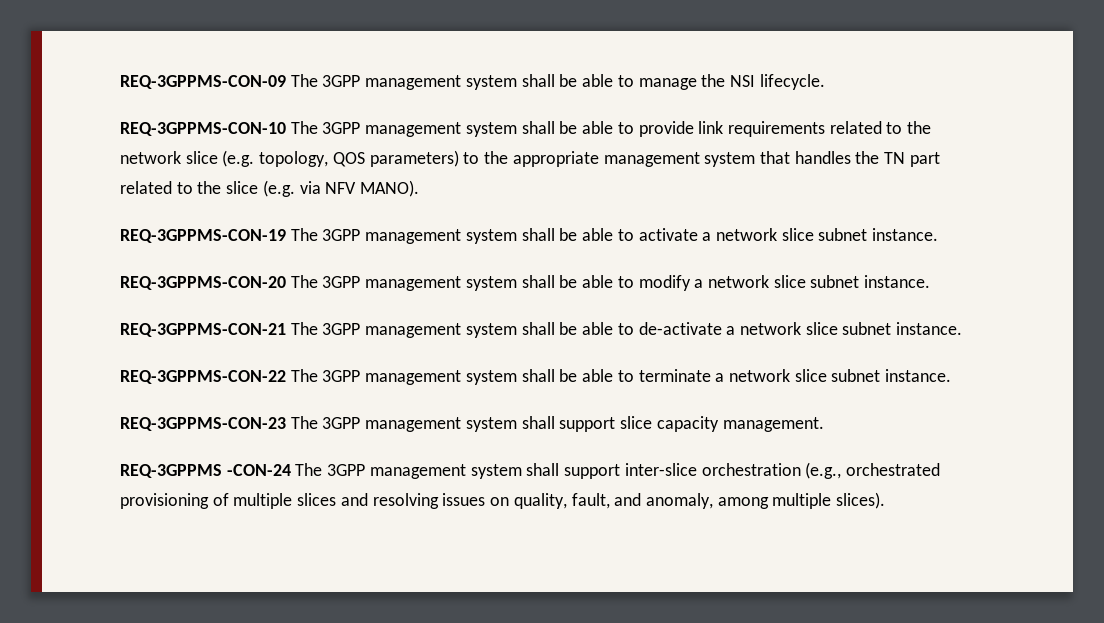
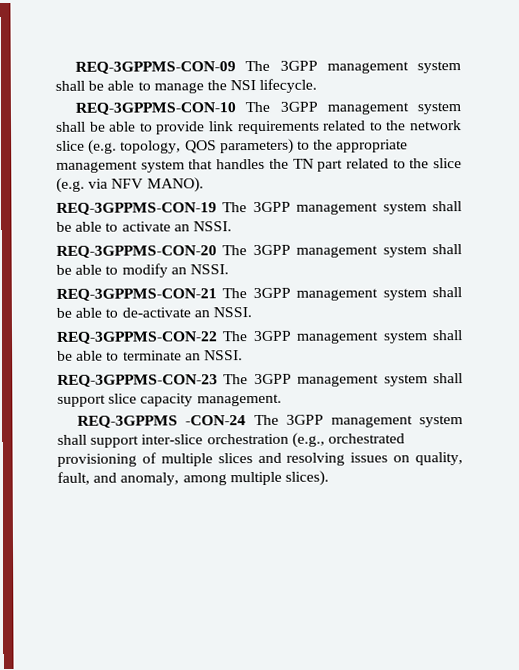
[702,228,939,241] a network slice subnet instance. -> [173,221,232,232] an NSSI.
[694,275,931,288] a network slice subnet instance. -> [170,264,229,275] an NSSI.
[726,322,963,335] a network slice subnet instance. -> [193,307,252,318] an NSSI.
[715,369,952,382] a network slice subnet instance. -> [184,350,243,361] an NSSI.

